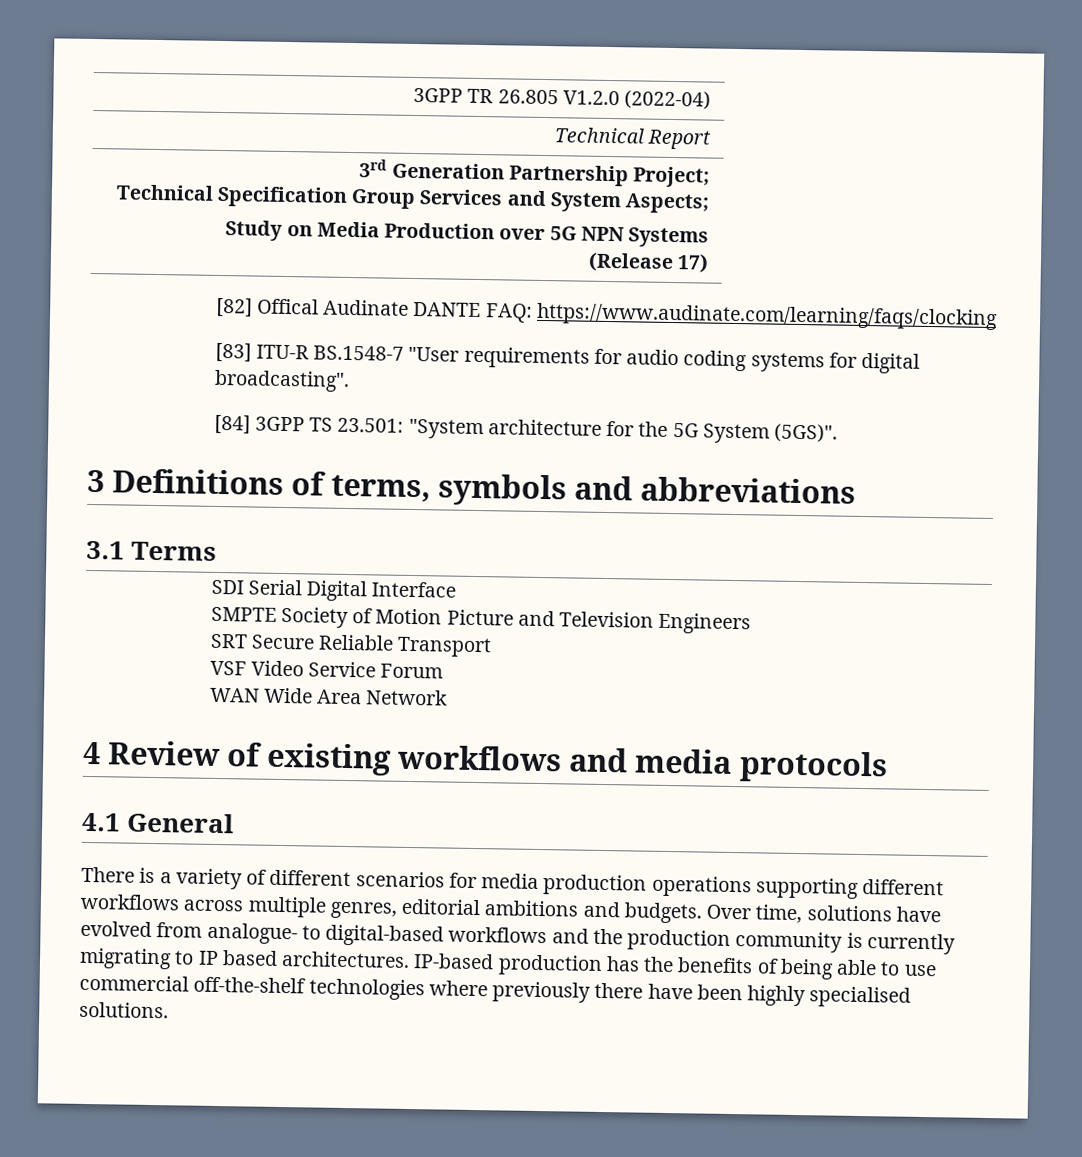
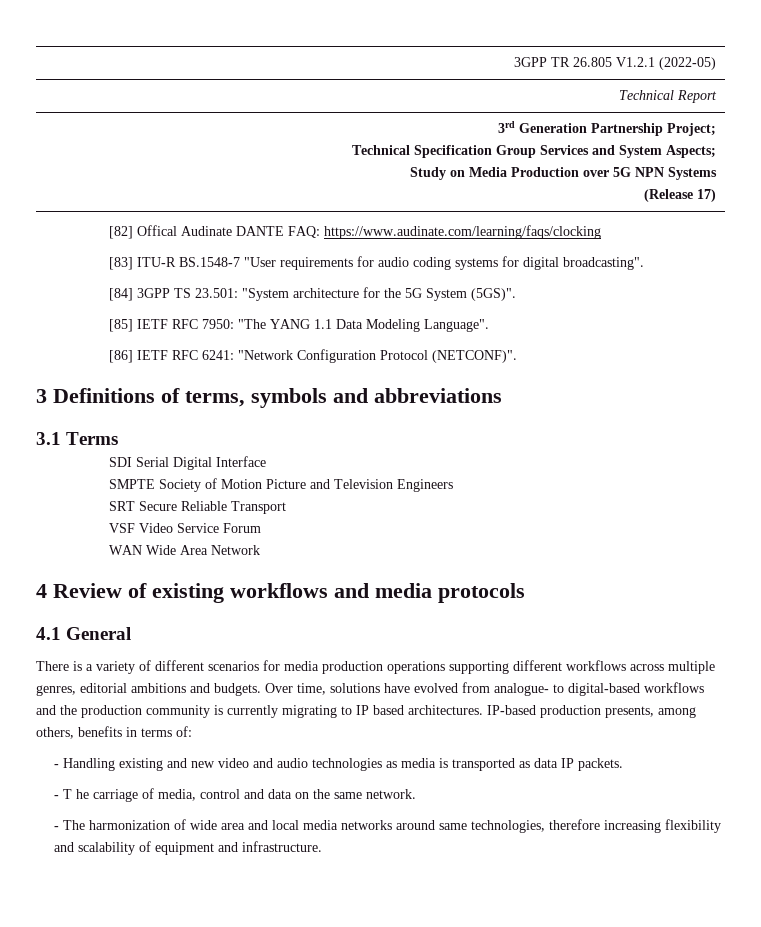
[562,90,712,110] V1.2.0 (2022-04) -> [615,57,716,70] V1.2.1 (2022-05)
(839, 433) none -> [109,319,490,332] [109,349,518,363] // [85] IETF RFC 7950: "The YANG 1.1 Data Modeling Language". // [86] IETF RFC 6241: "Network Configuration Protocol (NETCONF)".
[605,956,937,980] [79,974,912,1008] [79,1001,169,1019] has the benefits of being able to use commercial off-the-shelf technologies where previously there have been highly specialised solutions. -> [605,706,696,718] [36,726,192,739] [54,758,624,771] [54,788,417,802] [54,819,722,833] [54,841,323,855] presents, among others, benefits in terms of: // - Handling existing and new video and audio technologies as media is transported as data IP packets. // - T he carriage of media, control and data on the same network. // - The harmonization of wide area and local media networks around same technologies, therefore increasing flexibility and scalability of equipment and infrastructure.

